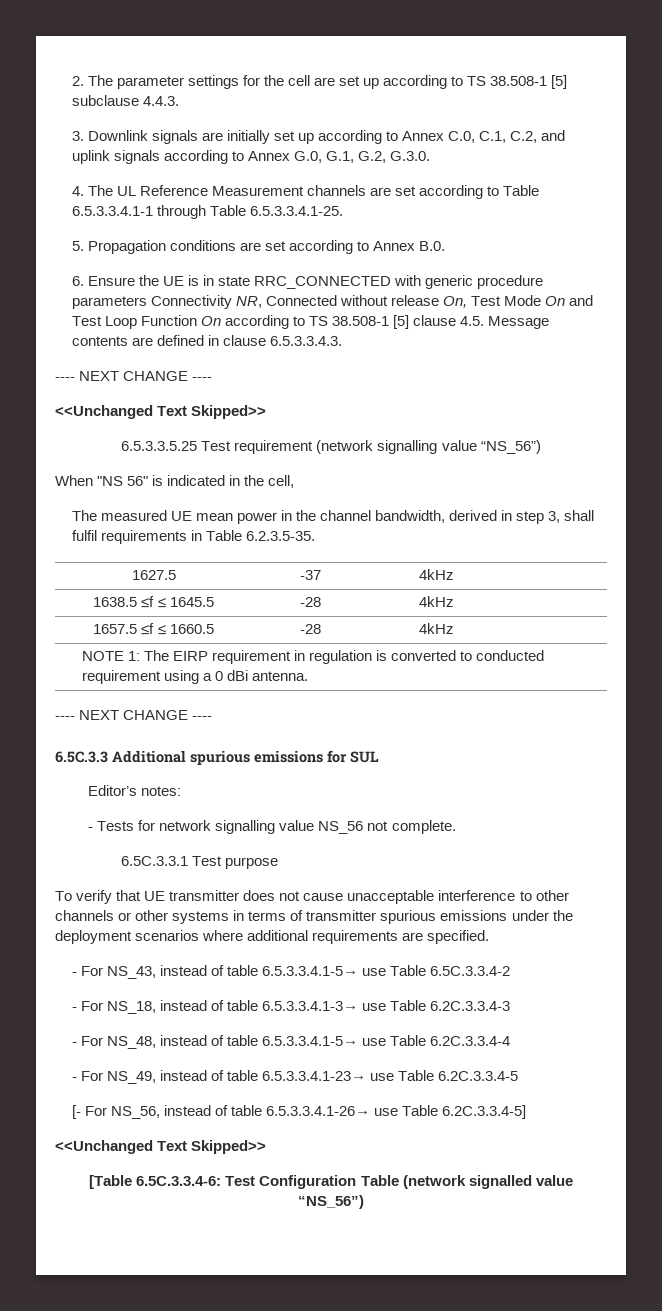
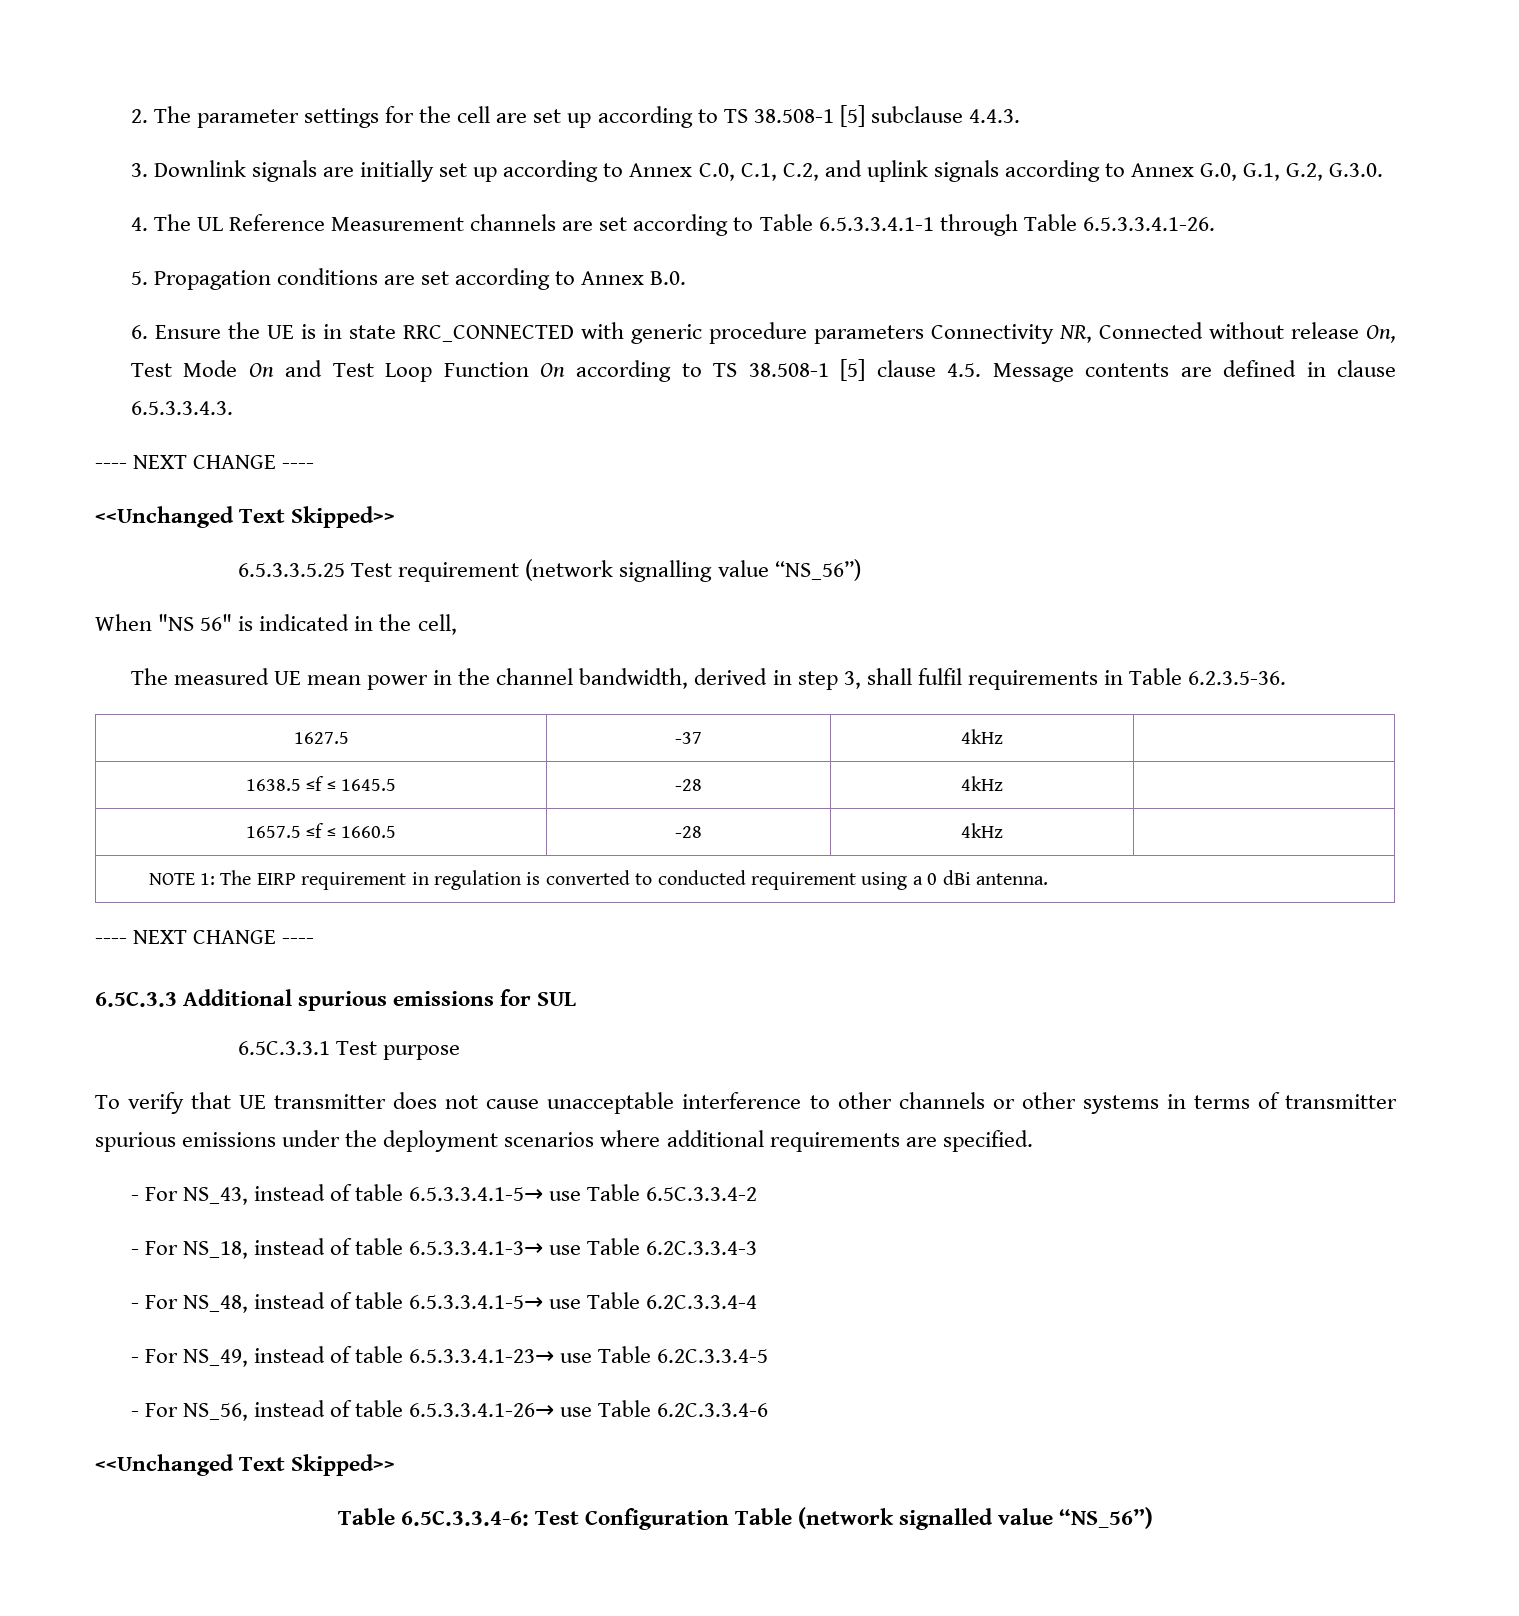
[249,206,343,216] 6.5.3.3.4.1-25. -> [1082,217,1215,231] 6.5.3.3.4.1-26.
[245,531,315,541] 6.2.3.5-35. -> [1188,671,1287,685] 6.2.3.5-36.
[88,785,182,796] [88,820,456,834] // Editor’s notes: // - Tests for network signalling value NS_56 not complete. -> (577, 999) none
[71,1105,81,1119] [- -> [130,1411,139,1417] -
[442,1105,527,1119] [55,1140,267,1154] [89,1175,133,1189] 6.2C.3.3.4-5] // <<Unchanged Text Skipped>> // [Table -> [657,1403,769,1417] [95,1454,396,1476] [337,1508,395,1525] 6.2C.3.3.4-6 // <<Unchanged Text Skipped>> // Table

